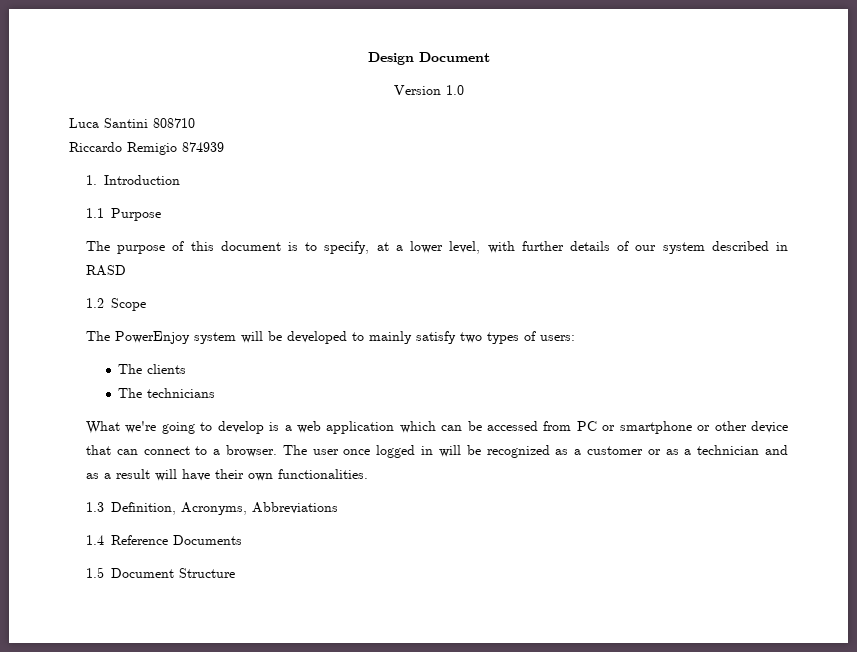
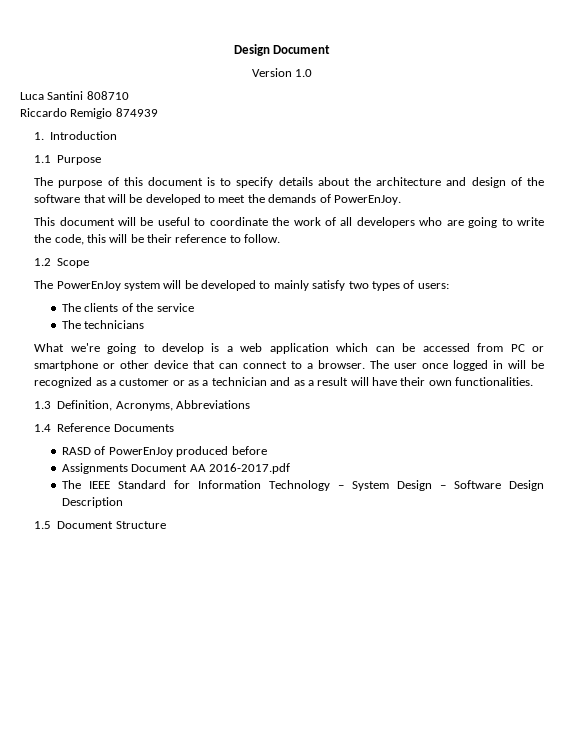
[324,241,789,254] [85,265,126,276] specify, at a lower level, with further details of our system described in RASD -> [236,177,544,188] [34,194,401,205] [34,217,545,228] [34,234,281,245] specify details about the architecture and design of the software that will be developed to meet the demands of PowerEnJoy. // This document will be useful to coordinate the work of all developers who are going to write the code, this will be their reference to follow.
[114,331,190,344] PowerEnjoy -> [56,281,121,291] PowerEnJoy
(187, 369) none -> [121,303,194,312] of the service
(242, 540) none -> [62,446,267,457] [62,463,291,474] [62,480,544,491] [62,497,124,508] // RASD of PowerEnJoy produced before // Assignments Document AA 2016-2017.pdf // The IEEE Standard for Information Technology – System Design – Software Design Description

